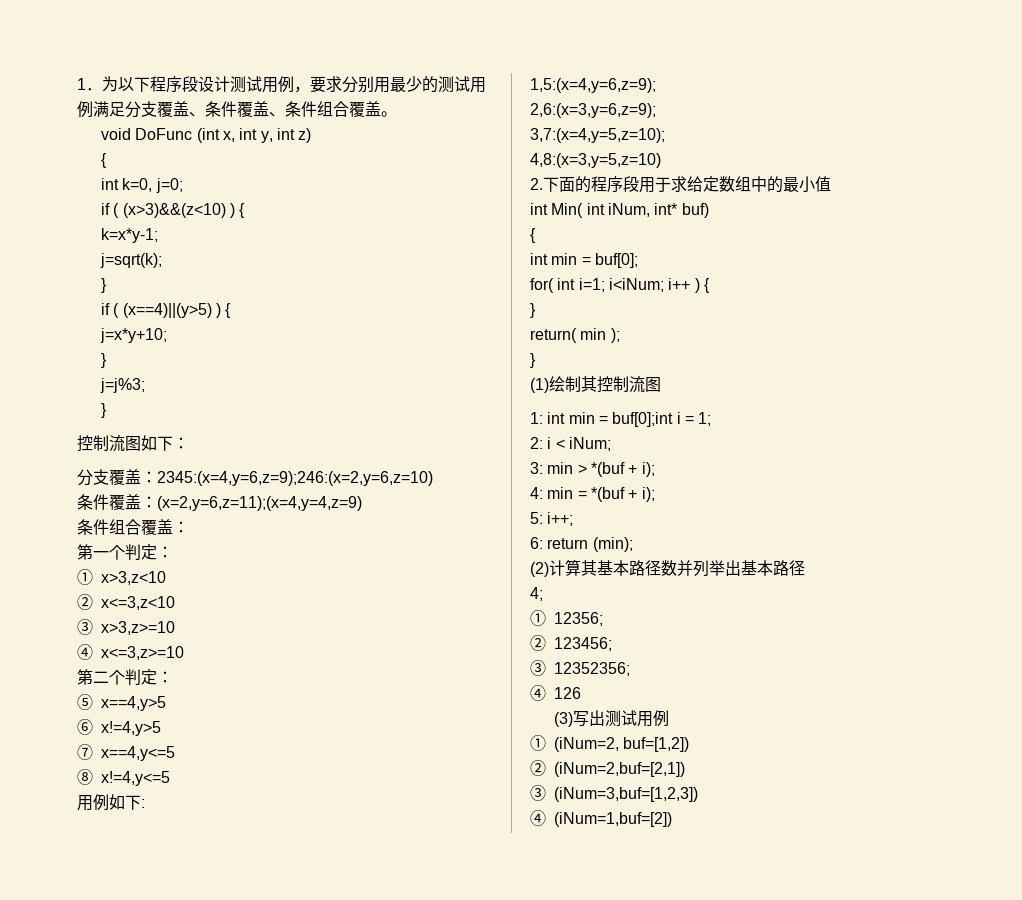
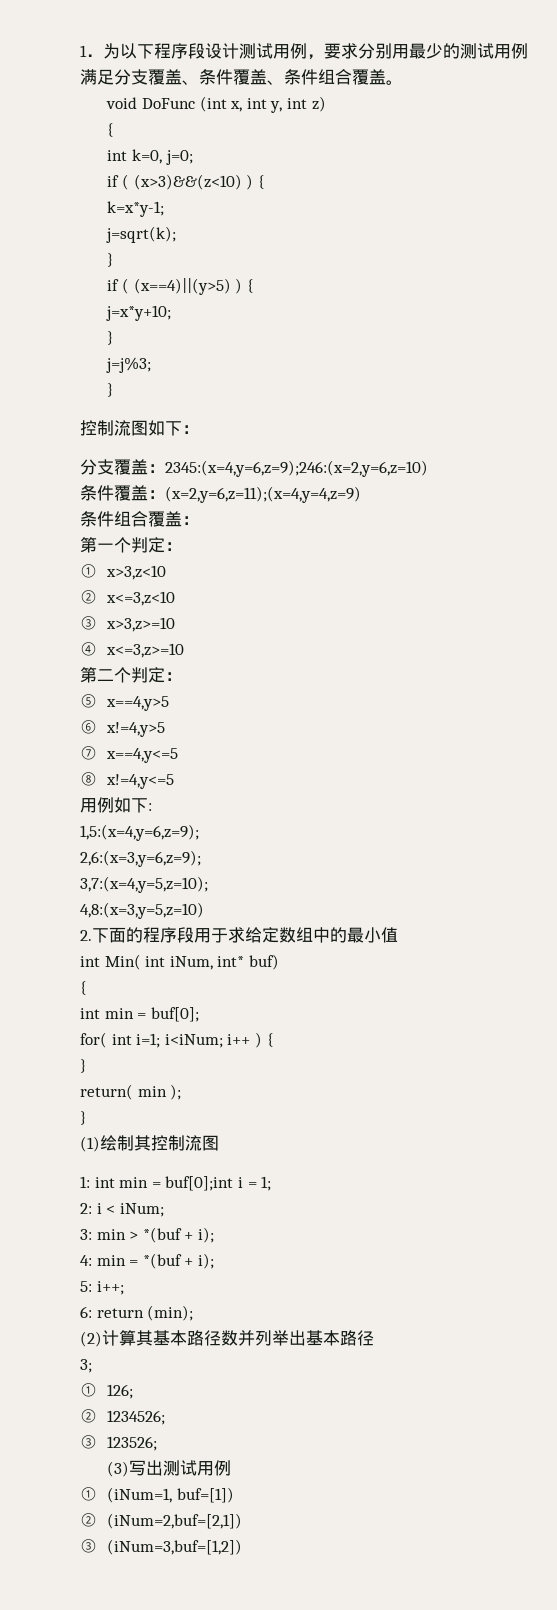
[530,587,543,601] [530,610,603,626] [530,635,612,651] [530,660,630,676] [530,685,581,701] 4; // ① 12356; // ② 123456; // ③ 12352356; // ④ 126 -> [80,1359,92,1373] [80,1383,134,1399] [80,1409,166,1425] [80,1435,158,1451] 3; // ① 126; // ② 1234526; // ③ 123526;
[554,737,690,752] (iNum=2, buf=[1,2]) -> [107,1487,234,1503] (iNum=1, buf=[1])
[554,787,698,802] [530,810,672,827] (iNum=3,buf=[1,2,3]) // ④ (iNum=1,buf=[2]) -> [107,1539,243,1555] (iNum=3,buf=[1,2])

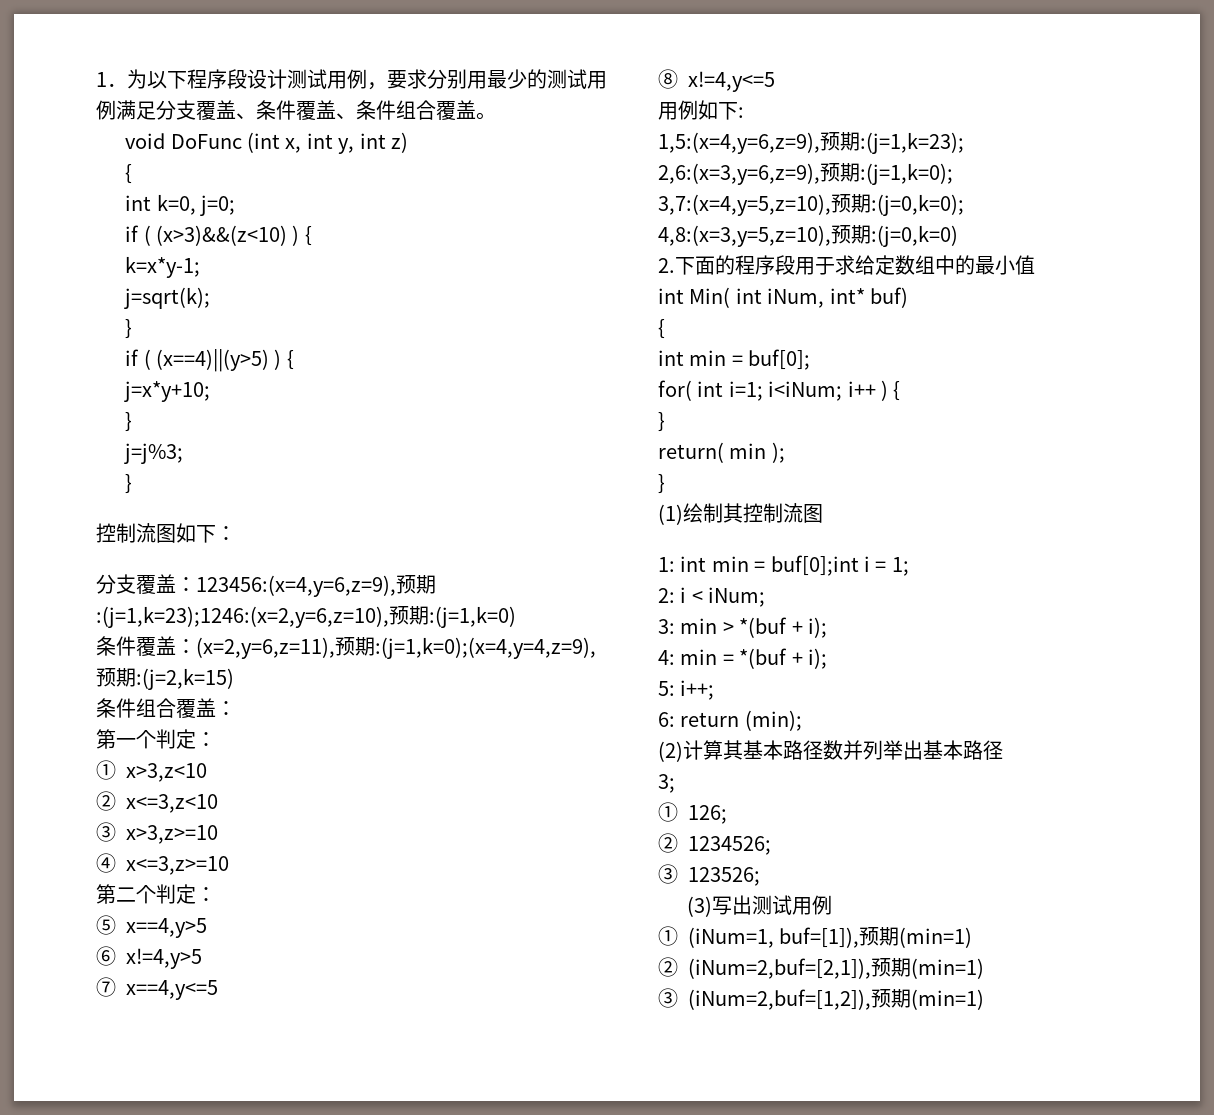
[165,460,428,477] [80,485,361,503] 2345:(x=4,y=6,z=9);246:(x=2,y=6,z=10) // 条件覆盖：(x=2,y=6,z=11);(x=4,y=4,z=9) -> [196,575,436,597] [96,606,516,628] [96,636,596,659] [96,668,234,690] 123456:(x=4,y=6,z=9),预期:(j=1,k=23);1246:(x=2,y=6,z=10),预期:(j=1,k=0) // 条件覆盖：(x=2,y=6,z=11),预期:(j=1,k=0);(x=4,y=4,z=9),预期:(j=2,k=15)
[80,824,199,841] [80,850,201,867] [80,876,208,893] [80,902,204,919] 1,5:(x=4,y=6,z=9); // 2,6:(x=3,y=6,z=9); // 3,7:(x=4,y=5,z=10); // 4,8:(x=3,y=5,z=10) -> [658,132,964,154] [658,163,953,185] [658,194,964,216] [658,225,958,247] 1,5:(x=4,y=6,z=9),预期:(j=1,k=23); // 2,6:(x=3,y=6,z=9),预期:(j=1,k=0); // 3,7:(x=4,y=5,z=10),预期:(j=0,k=0); // 4,8:(x=3,y=5,z=10),预期:(j=0,k=0)
[176,1487,234,1503] [80,1513,243,1529] [80,1539,243,1555] buf=[1]) // ② (iNum=2,buf=[2,1]) // ③ (iNum=3,buf=[1,2]) -> [779,927,973,948] [658,957,984,979] [658,988,984,1010] buf=[1]),预期(min=1) // ② (iNum=2,buf=[2,1]),预期(min=1) // ③ (iNum=2,buf=[1,2]),预期(min=1)

